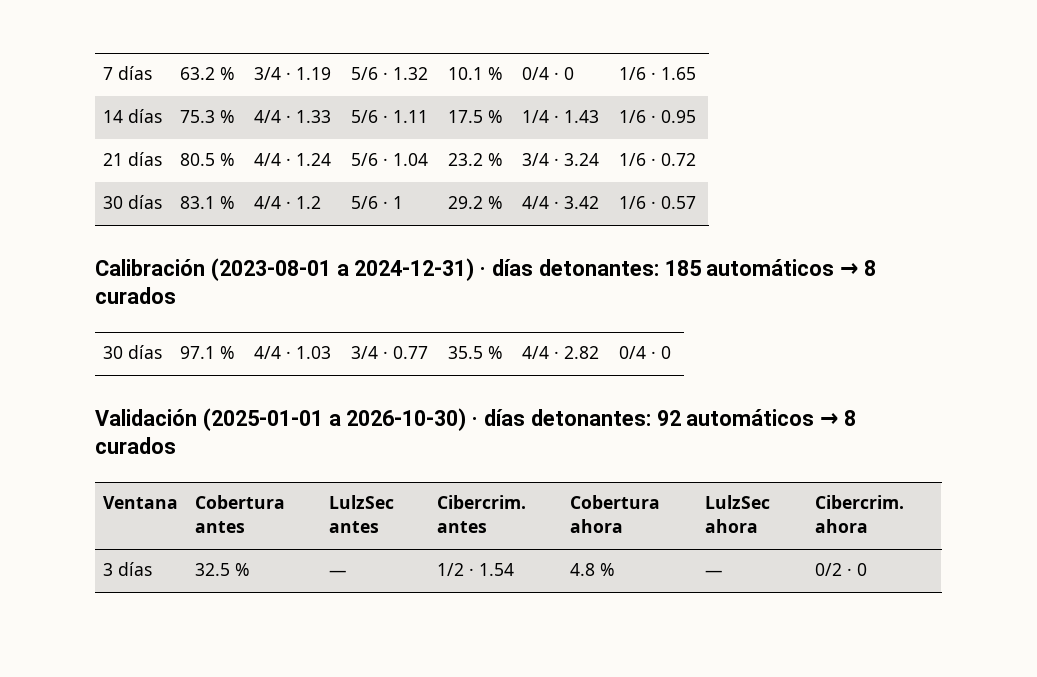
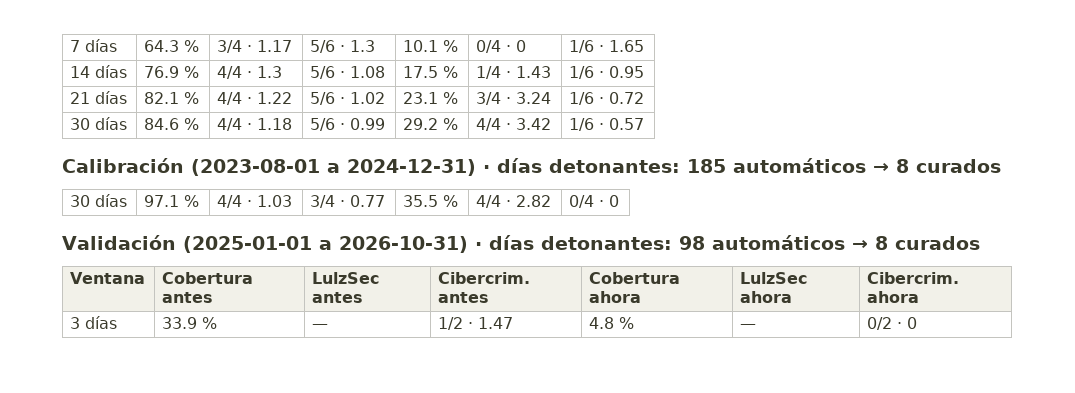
[180,67,236,80] [254,67,332,80] [351,67,429,80] 63.2 % | 3/4 · 1.19 | 5/6 · 1.32 -> [144,40,200,52] [217,40,293,53] [310,40,376,53] 64.3 % | 3/4 · 1.17 | 5/6 · 1.3
[180,110,236,123] [254,110,332,123] [351,110,429,123] 75.3 % | 4/4 · 1.33 | 5/6 · 1.11 -> [144,66,200,78] [217,66,283,79] [310,66,386,79] 76.9 % | 4/4 · 1.3 | 5/6 · 1.08
[180,153,236,166] [254,153,332,166] [351,153,429,166] [448,153,484,166] 80.5 % | 4/4 · 1.24 | 5/6 · 1.04 | 23.2 -> [144,92,200,104] [217,92,293,105] [310,92,386,105] [403,92,439,104] 82.1 % | 4/4 · 1.22 | 5/6 · 1.02 | 23.1
[180,196,236,209] [254,196,322,209] [351,196,404,209] 83.1 % | 4/4 · 1.2 | 5/6 · 1 -> [144,118,200,130] [217,118,293,131] [310,118,386,131] 84.6 % | 4/4 · 1.18 | 5/6 · 0.99
[346,408,681,431] 2026-10-30) · días detonantes: 92 -> [338,235,705,253] 2026-10-31) · días detonantes: 98
[195,563,231,576] 32.5 -> [162,317,198,329] 33.9
[479,563,515,576] 1.54 -> [478,317,514,329] 1.47

